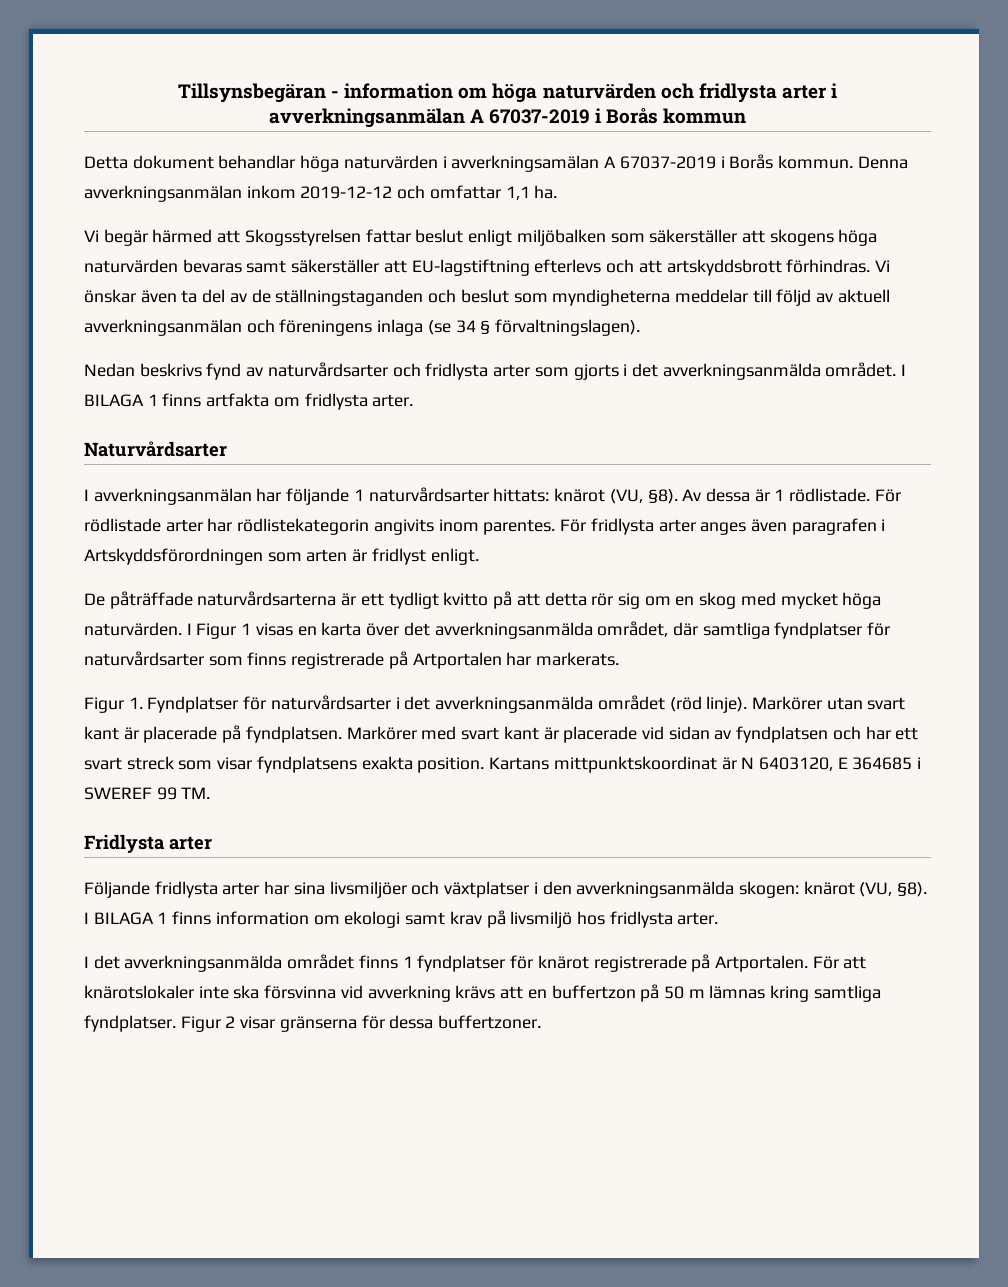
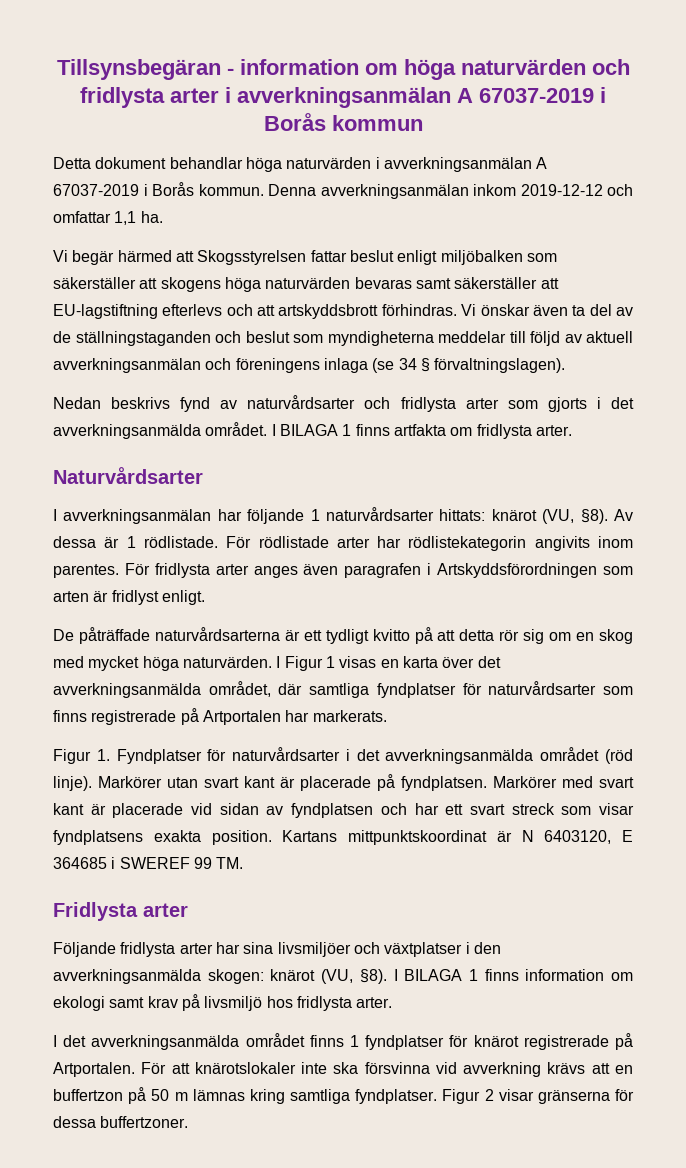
[451,155,600,172] avverkningsamälan -> [383,157,532,172] avverkningsanmälan

